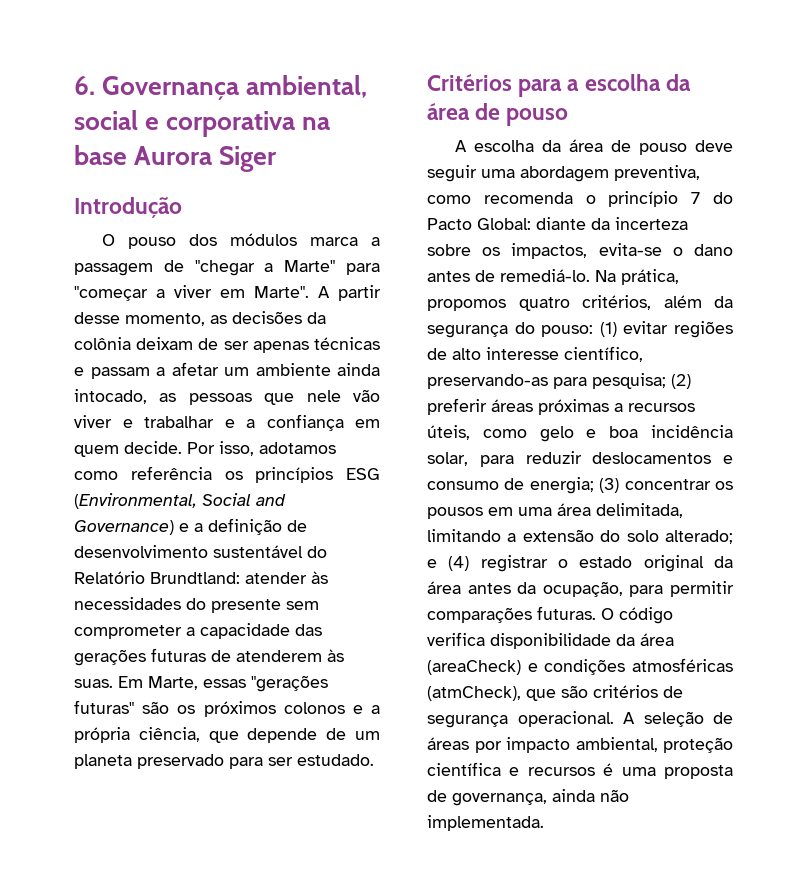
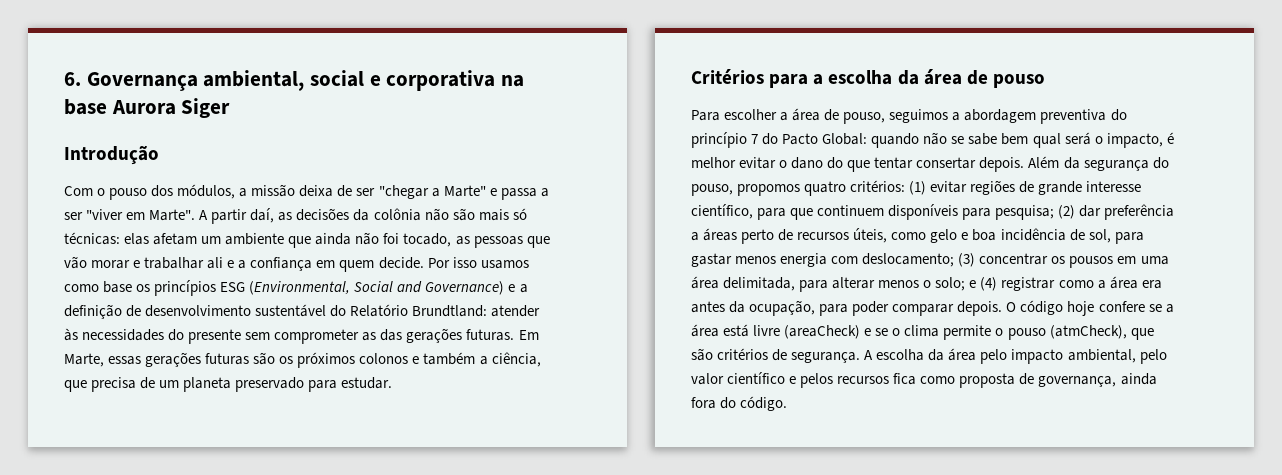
[102,233,380,249] [74,260,381,276] [74,285,212,301] O pouso dos módulos marca a passagem de "chegar a Marte" para "começar a viver -> [64,184,549,200] [64,209,124,220] Com o pouso dos módulos, a missão deixa de ser "chegar a Marte" e passa a ser "viver
[74,312,205,326] desse momento, -> [250,208,275,223] daí,
[136,337,380,353] [74,362,380,379] [74,389,380,405] [74,415,112,428] deixam de ser apenas técnicas e passam a afetar um ambiente ainda intocado, as pessoas que nele vão viver -> [424,208,527,221] [64,232,550,248] [64,256,131,269] não são mais só técnicas: elas afetam um ambiente que ainda não foi tocado, as pessoas que vão morar
(214, 422) none -> [207,257,224,269] ali
[219,441,336,456] [74,466,212,480] isso, adotamos como referência -> [452,257,529,269] [64,281,133,293] isso usamos como base
[186,623,322,639] [74,648,344,666] [74,679,113,688] a capacidade das gerações futuras de atenderem às suas. -> [362,328,515,343] as das gerações futuras.
[251,675,328,692] [74,700,134,714] "gerações futuras" -> [145,352,250,367] gerações futuras
[371,705,380,714] [74,727,130,743] a própria -> [423,352,488,365] também a
[247,728,318,743] depende -> [91,377,137,392] precisa
[268,754,374,766] ser estudado. -> [341,377,393,389] estudar.
[455,139,733,155] [427,165,700,182] [427,192,596,204] A escolha da área de pouso deve seguir uma abordagem preventiva, como recomenda o -> [691,108,1127,124] Para escolher a área de pouso, seguimos a abordagem preventiva do
[536,217,688,230] [427,243,733,259] [427,269,679,285] [427,295,733,311] [427,322,594,338] diante da incerteza sobre os impactos, evita-se o dano antes de remediá-lo. Na prática, propomos quatro critérios, além da segurança do pouso: -> [871,132,1174,148] [691,156,1169,172] [691,180,906,196] quando não se sabe bem qual será o impacto, é melhor evitar o dano do que tentar consertar depois. Além da segurança do pouso, propomos quatro critérios:
[452,348,481,360] alto -> [1038,181,1083,195] grande
[427,373,691,389] [427,398,623,415] preservando-as para pesquisa; (2) preferir áreas próximas a -> [757,204,1175,220] [691,228,794,244] para que continuem disponíveis para pesquisa; (2) dar preferência a áreas perto de
[427,451,733,467] [427,477,594,494] solar, para reduzir deslocamentos e consumo de energia; -> [1069,229,1144,244] [691,253,955,267] de sol, para gastar menos energia com deslocamento;
[427,529,733,544] [427,555,733,572] [427,581,734,597] [427,606,673,624] [427,632,674,649] [427,658,733,675] limitando a extensão do solo alterado; e (4) registrar o estado original da área antes da ocupação, para permitir comparações futuras. O código verifica disponibilidade da área (areaCheck) e condições atmosféricas -> [799,276,1162,292] [691,300,1174,316] [691,324,1046,340] para alterar menos o solo; e (4) registrar como a área era antes da ocupação, para poder comparar depois. O código hoje confere se a área está livre (areaCheck) e se o clima permite o pouso
[427,711,733,728] [427,737,733,753] [427,762,656,776] segurança operacional. A seleção de áreas por impacto ambiental, proteção científica e recursos é uma -> [791,348,1167,364] [691,372,956,388] segurança. A escolha da área pelo impacto ambiental, pelo valor científico e pelos recursos fica como
[600,789,629,802] [427,815,544,831] não implementada. -> [691,396,788,411] fora do código.

